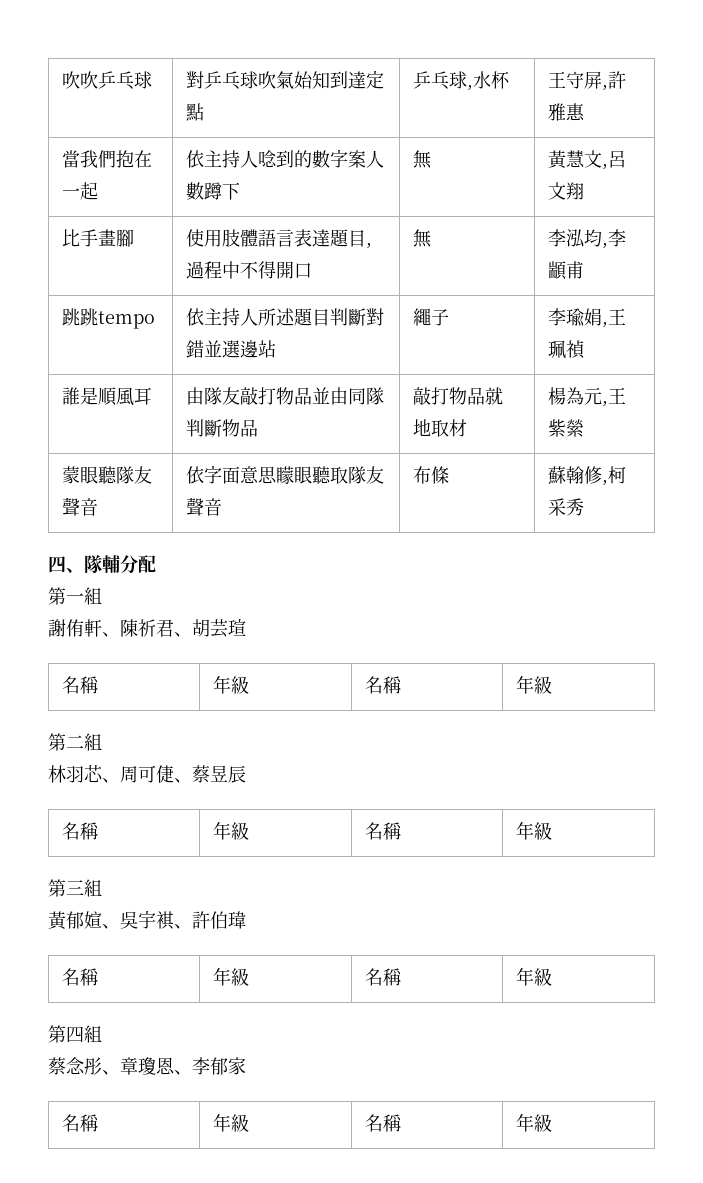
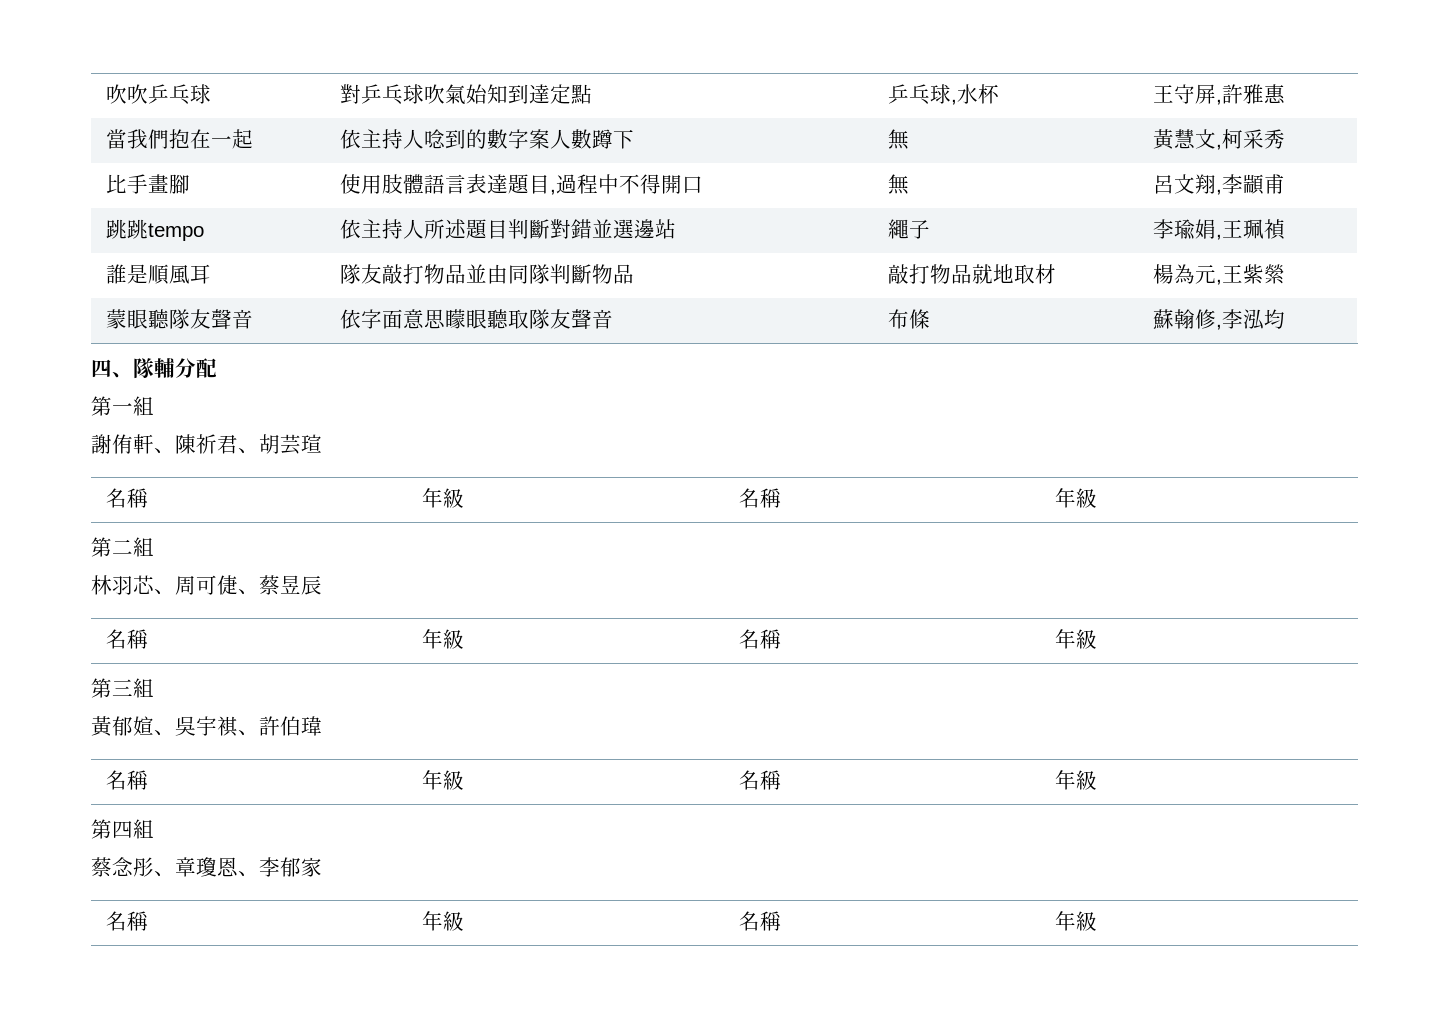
[608,150,627,168] [548,182,585,200] 呂文翔 -> [1221,129,1285,149] 柯采秀
[548,229,603,248] 李泓均 -> [1152,174,1216,194] 呂文翔
[186,387,205,405] 由 -> (211, 274) none
[608,466,627,484] [548,498,585,516] 柯采秀 -> [1221,309,1285,330] 李泓均

